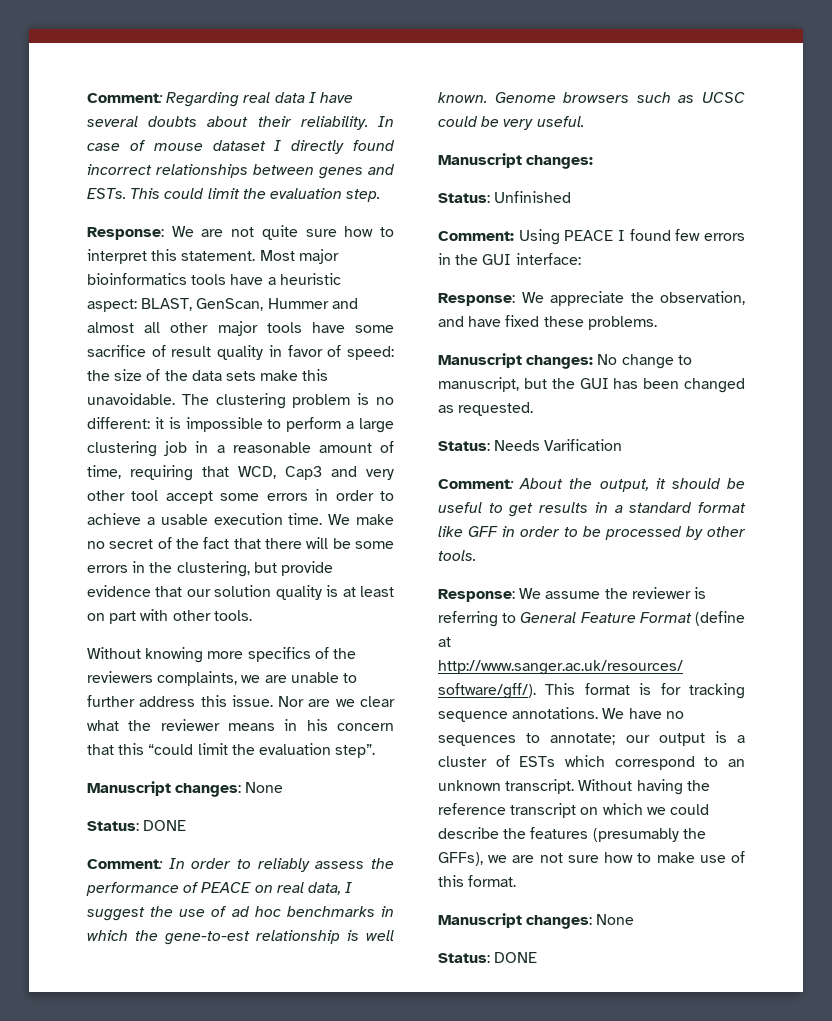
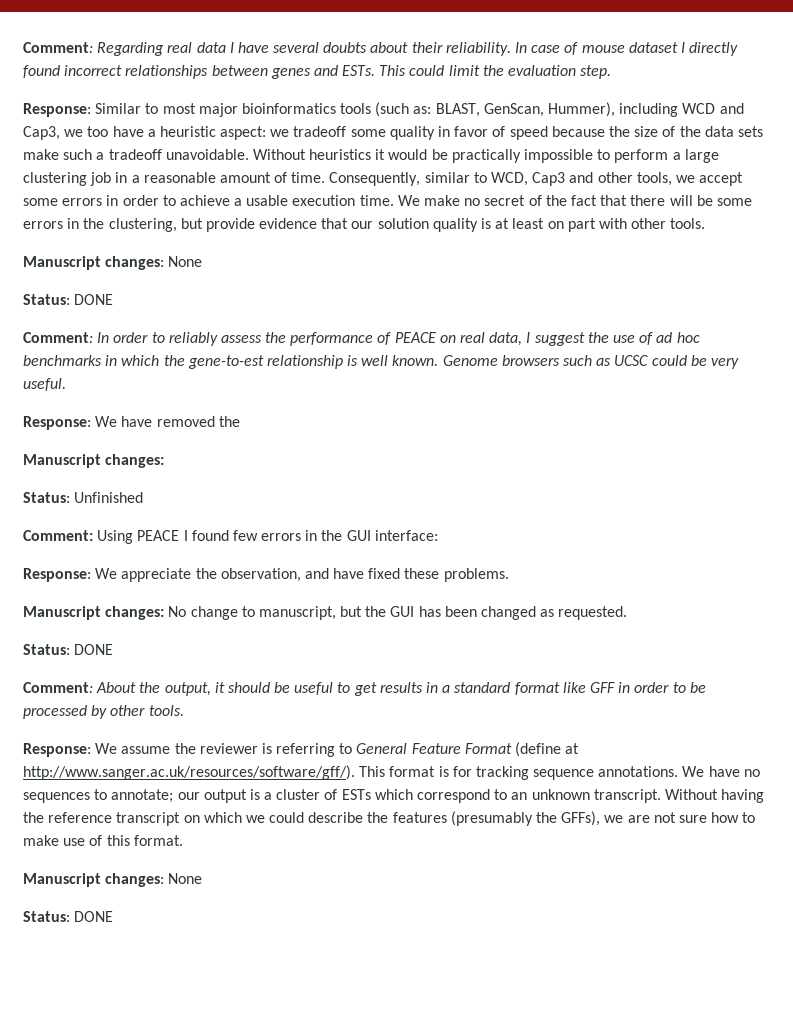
[171,225,394,240] [87,249,339,264] [87,273,341,285] [87,298,358,312] [87,321,394,336] [87,345,212,357] We are not quite sure how to interpret this statement. Most major bioinformatics tools have a heuristic aspect: BLAST, GenScan, Hummer and almost all other major tools have some sacrifice of result -> [95,102,744,117] [23,126,386,140] Similar to most major bioinformatics tools (such as: BLAST, GenScan, Hummer), including WCD and Cap3, we too have a heuristic aspect: we tradeoff some
[347,346,394,360] speed: -> [509,126,605,140] speed because
[302,369,329,381] [87,393,394,409] [87,417,181,429] this unavoidable. The clustering problem is no different: it is -> [63,149,521,163] such a tradeoff unavoidable. Without heuristics it would be practically
[87,465,394,481] [87,490,159,501] time, requiring that WCD, Cap3 and very other tool -> [291,172,695,186] time. Consequently, similar to WCD, Cap3 and other tools, we
[87,647,356,663] [87,671,357,686] [87,695,395,707] [87,719,394,731] [87,743,376,758] // Without knowing more specifics of the reviewers complaints, we are unable to further address this issue. Nor are we clear what the reviewer means in his concern that this “could limit the evaluation step”. -> (706, 223) none
(584, 121) none -> [23,416,240,430] // Response: We have removed the
[494,439,623,451] Needs Varification -> [74,644,114,655] DONE

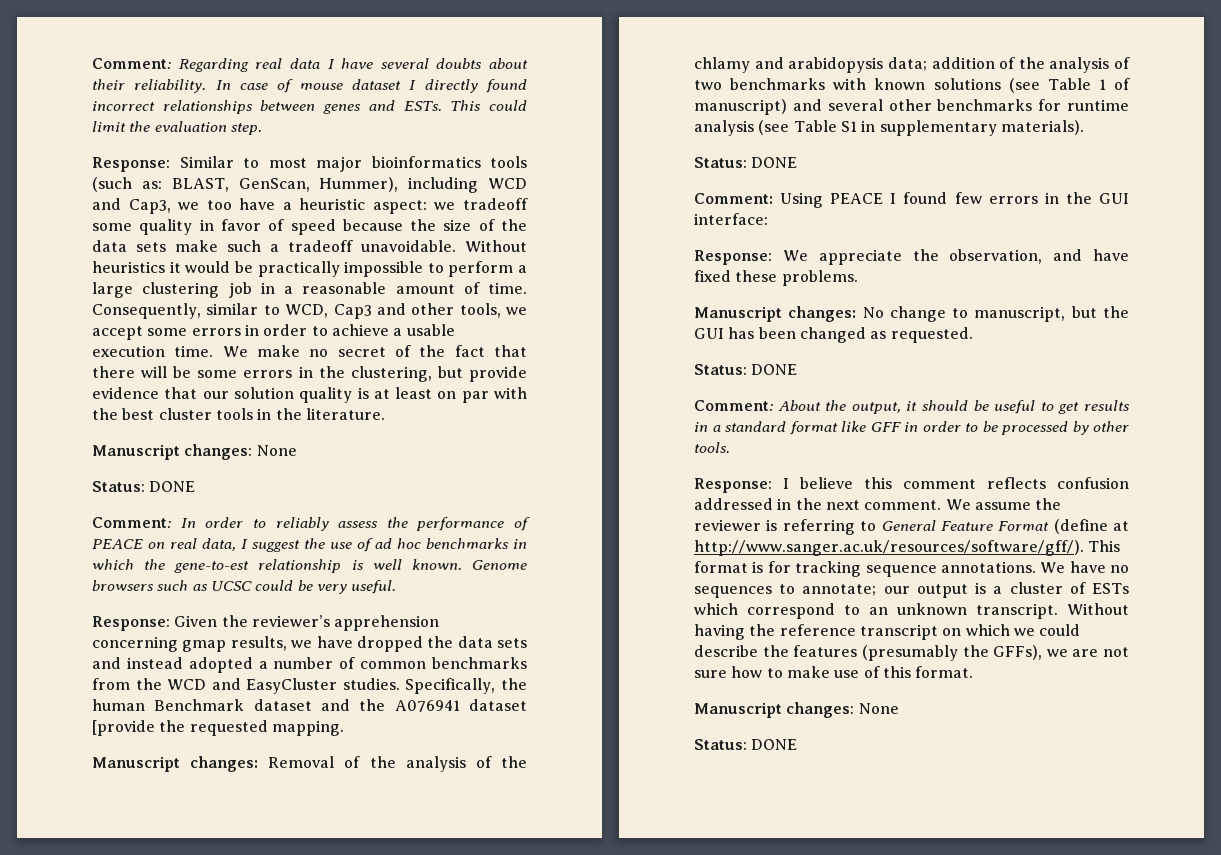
[567,218,706,232] part with other tools. -> [461,387,528,403] [92,408,385,420] par with the best cluster tools in the literature.
[95,416,240,427] [23,454,165,468] [23,492,144,503] We have removed the // Manuscript changes: // Status: Unfinished -> [174,615,440,631] [92,636,527,652] [92,657,528,673] [92,678,527,694] [92,699,527,712] [92,720,344,736] [92,756,528,772] [694,57,1130,73] [694,78,1130,93] [694,99,1129,115] [694,120,1084,136] [694,157,798,168] Given the reviewer’s apprehension concerning gmap results, we have dropped the data sets and instead adopted a number of common benchmarks from the WCD and EasyCluster studies. Specifically, the human Benchmark dataset and the A076941 dataset [provide the requested mapping. // Manuscript changes: Removal of the analysis of the chlamy and arabidopysis data; addition of the analysis of two benchmarks with known solutions (see Table 1 of manuscript) and several other benchmarks for runtime analysis (see Table S1 in supplementary materials). // Status: DONE
(91, 750) none -> [783,477,1129,489] [694,498,942,510] I believe this comment reflects confusion addressed in the next comment.

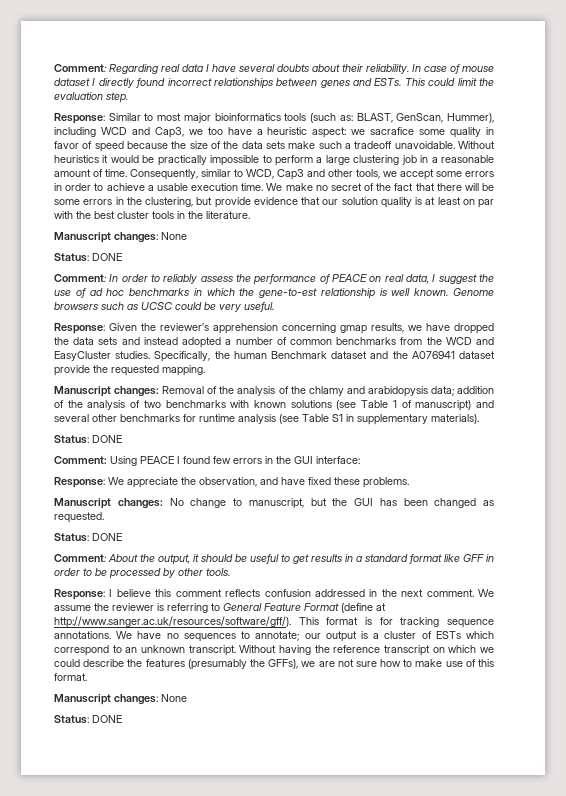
[462,198,528,210] tradeoff -> [370,127,415,135] sacrafice
[92,720,155,736] [provide -> [54,365,90,376] provide

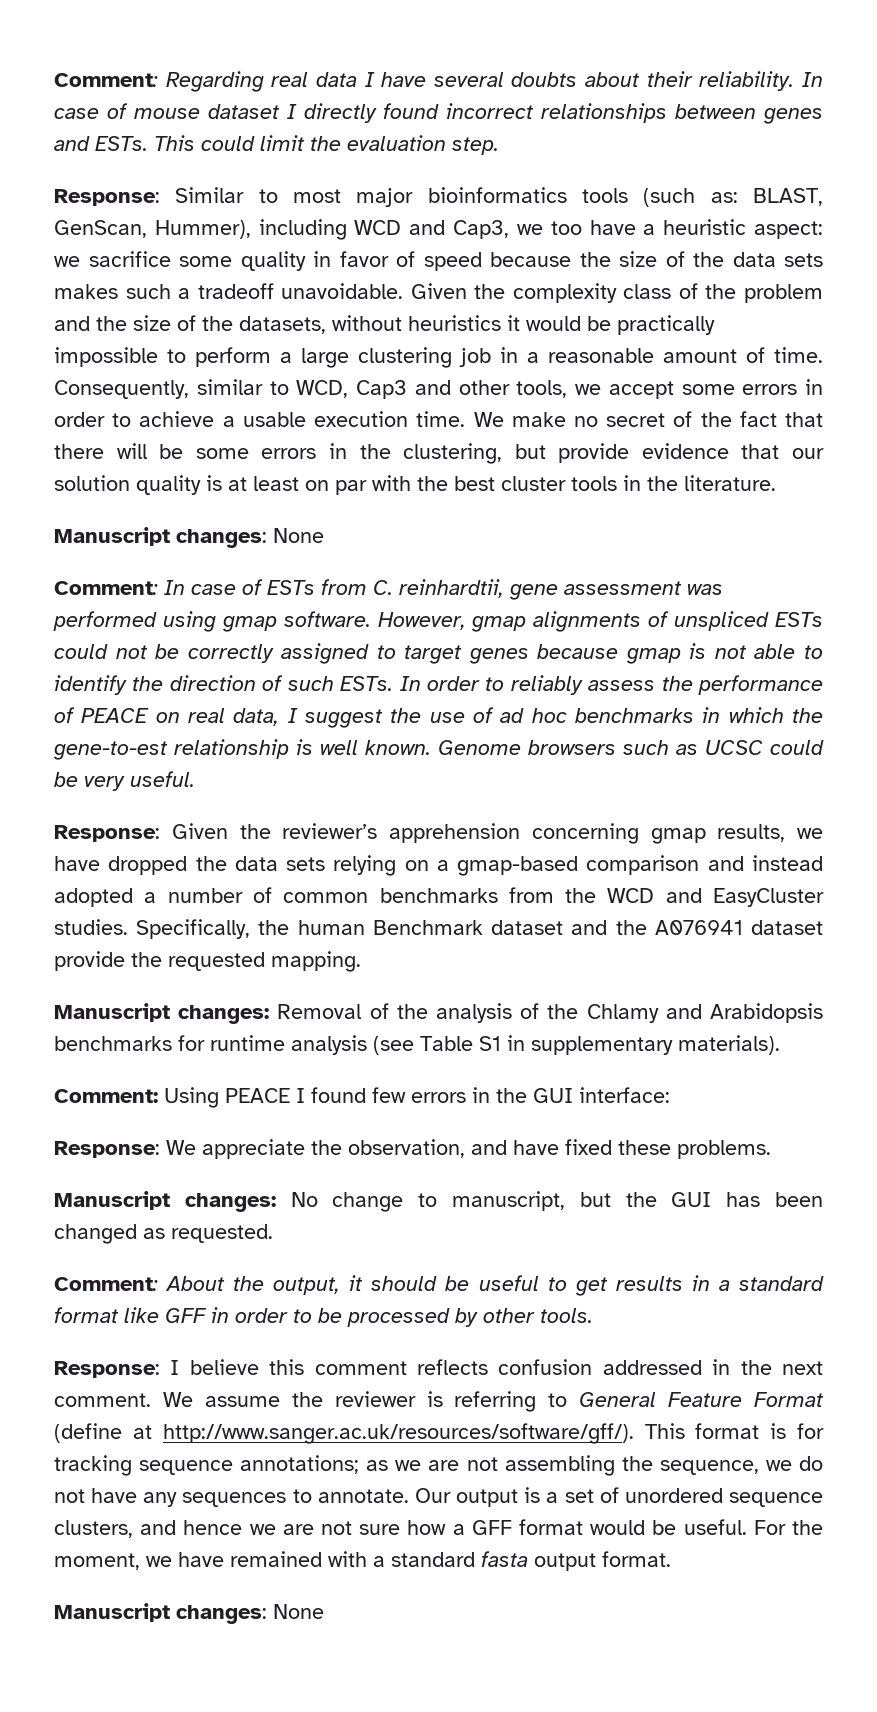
[370,127,415,135] sacrafice -> [88,251,171,267] sacrifice
[288,141,316,149] make -> [54,284,118,299] makes
[457,141,495,149] Without -> [410,283,823,303] [54,315,402,334] Given the complexity class of the problem and the size of the datasets, without
[54,253,122,262] // Status: DONE -> (324, 535) none
(119, 278) none -> [191,579,723,600] [53,611,824,632] [54,643,824,664] [54,675,421,695] case of ESTs from C. reinhardtii, gene assessment was performed using gmap software. However, gmap alignments of unspliced ESTs could not be correctly assigned to target genes because gmap is not able to identify the direction of such ESTs. In
(118, 341) none -> [333,855,700,876] relying on a gmap-based comparison
[308,386,494,397] [54,400,495,411] [54,414,117,422] chlamy and arabidopysis data; addition of the analysis of two benchmarks with known solutions (see Table 1 of manuscript) and several other -> [586,1003,823,1023] Chlamy and Arabidopsis
[54,435,122,444] // Status: DONE -> (780, 1045) none
[54,533,122,542] // Status: DONE -> (273, 1233) none
[54,631,495,642] [54,645,495,656] [54,659,299,670] annotations. We have no sequences to annotate; our output is a cluster of ESTs which correspond to an unknown transcript. Without having the reference transcript on which we could describe the features (presumably the GFFs), -> [240,1455,823,1476] [54,1487,823,1507] [54,1520,243,1538] annotations; as we are not assembling the sequence, we do not have any sequences to annotate. Our output is a set of unordered sequence clusters, and hence
[403,659,494,667] to make use of this -> [452,1519,824,1535] [54,1551,596,1571] a GFF format would be useful. For the moment, we have remained with a standard fasta output
[54,715,122,724] // Status: DONE -> (324, 1611) none

